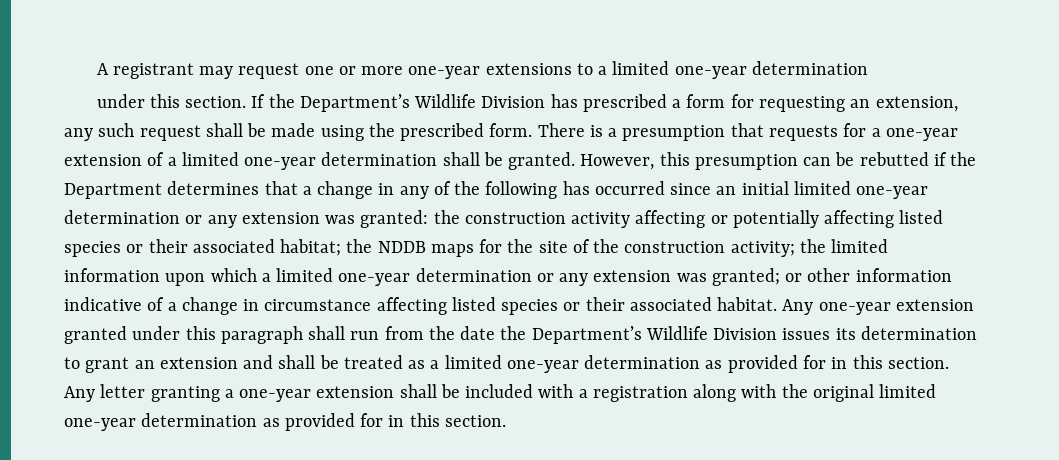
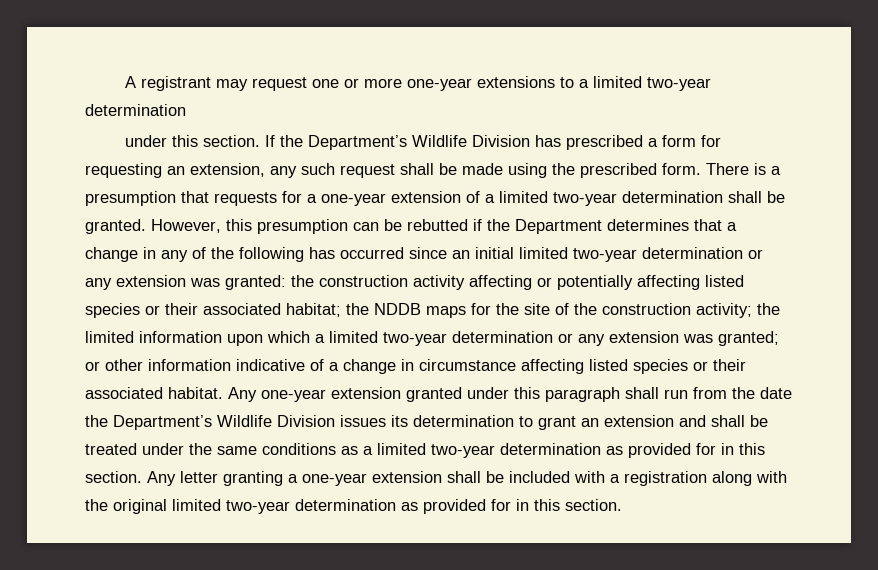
[674,66,747,79] one-year -> [646,77,711,91] two-year
[244,157,317,170] one-year -> [553,192,617,206] two-year
[856,186,929,199] one-year -> [573,248,637,262] two-year
[338,273,411,286] one-year -> [383,332,447,346] two-year
(403, 362) none -> [142,443,336,455] under the same conditions
[506,360,579,373] one-year -> [431,444,495,458] two-year
[64,418,136,431] one-year -> [226,500,290,514] two-year

